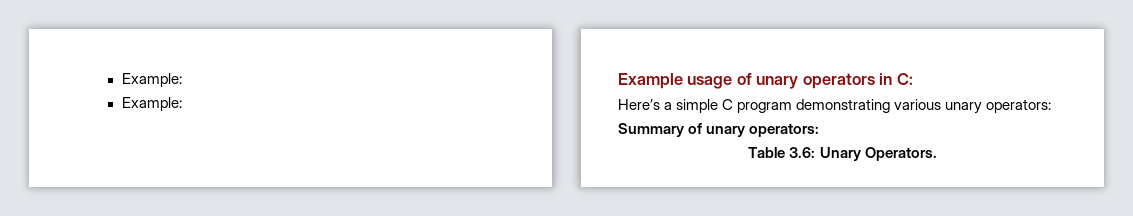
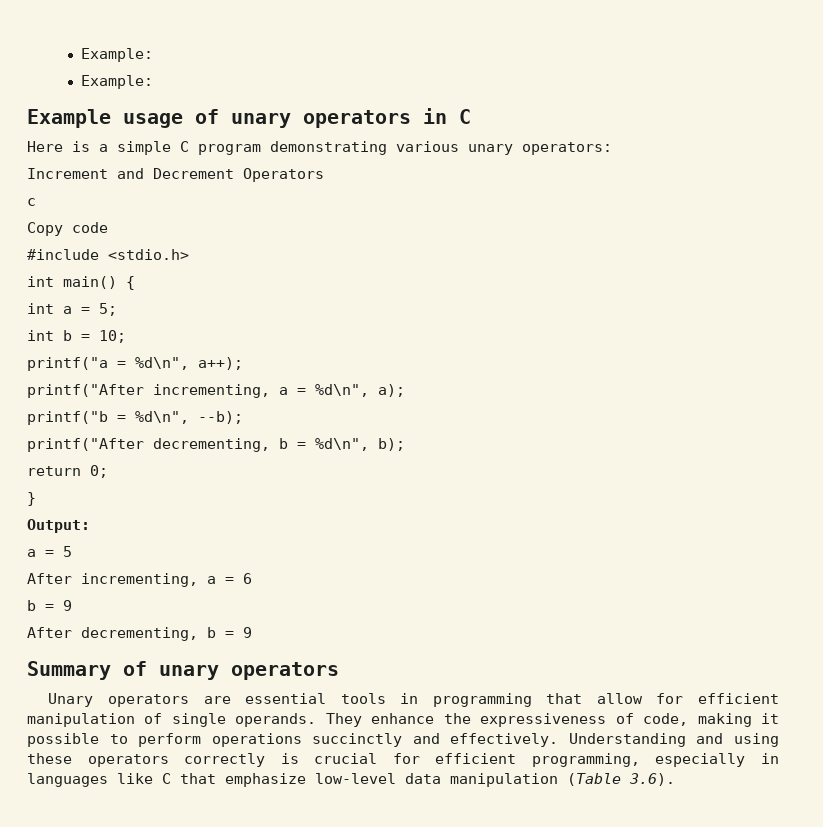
[896,73,913,85] [618,99,660,110] C: // Here’s -> [459,109,471,124] [27,141,90,152] C // Here is
[618,123,820,137] [748,147,937,161] Summary of unary operators: // Table 3.6: Unary Operators. -> [27,168,324,182] [27,198,36,206] [27,222,108,236] [27,249,189,260] [27,276,135,290] [27,303,117,316] [27,330,126,343] [27,357,243,371] [27,384,405,398] [27,411,243,425] [27,438,405,452] [27,465,108,478] [27,492,36,506] [27,519,90,533] [27,546,72,557] [27,573,252,587] [27,600,72,611] [27,627,252,641] [27,661,339,680] [48,693,780,707] [27,713,780,727] [27,733,779,747] [27,753,779,767] [27,773,675,787] Increment and Decrement Operators // c // Copy code // #include <stdio.h> // int main() { // int a = 5; // int b = 10; // printf("a = %d\n", a++); // printf("After incrementing, a = %d\n", a); // printf("b = %d\n", --b); // printf("After decrementing, b = %d\n", b); // return 0; // } // Output: // a = 5 // After incrementing, a = 6 // b = 9 // After decrementing, b = 9 // Summary of unary operators // Unary operators are essential tools in programming that allow for efficient manipulation of single operands. They enhance the expressiveness of code, making it possible to perform operations succinctly and effectively. Understanding and using these operators correctly is crucial for efficient programming, especially in languages like C that emphasize low-level data manipulation (Table 3.6).

